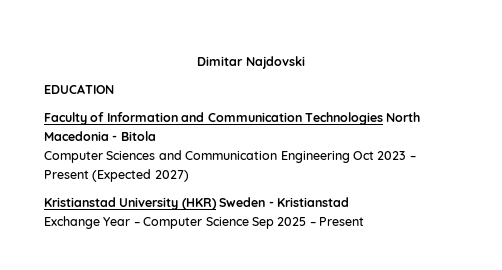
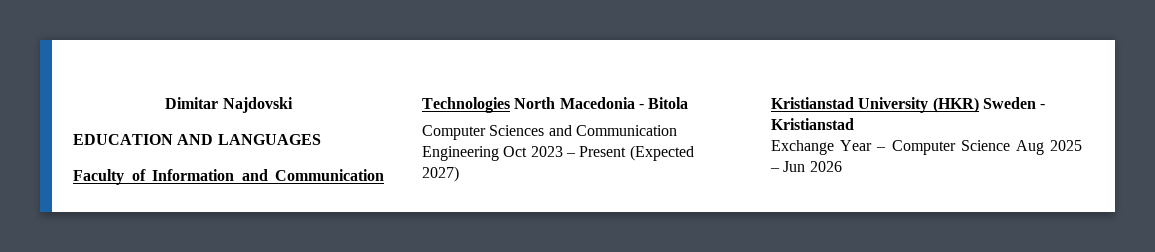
(114, 89) none -> [177,134,321,145] AND LANGUAGES
[251,217,274,229] Sep -> [1015,140,1044,155] Aug
[319,217,364,226] Present -> [783,161,842,172] Jun 2026

